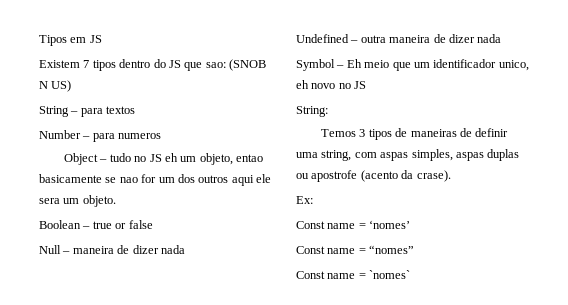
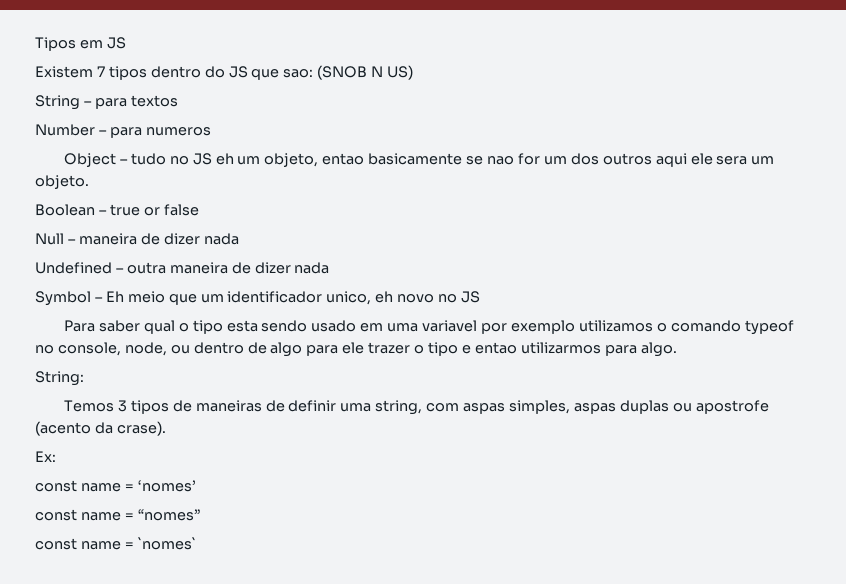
(367, 85) none -> [64,320,794,335] [35,342,677,357] // Para saber qual o tipo esta sendo usado em uma variavel por exemplo utilizamos o comando typeof no console, node, ou dentro de algo para ele trazer o tipo e entao utilizarmos para algo.
[296,221,325,229] Const -> [35,480,77,492] const
[296,246,325,254] Const -> [35,509,77,521] const
[296,271,325,279] Const -> [35,538,77,550] const

